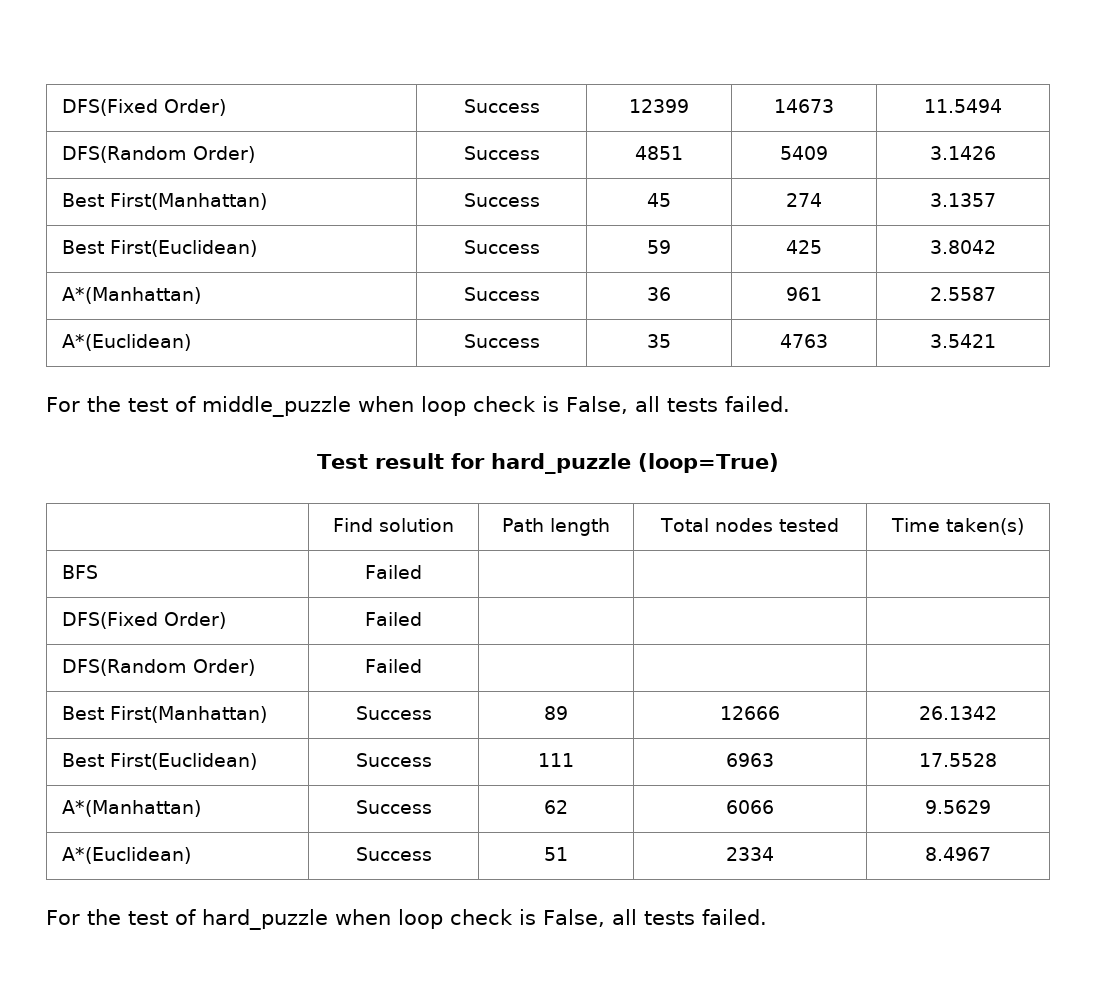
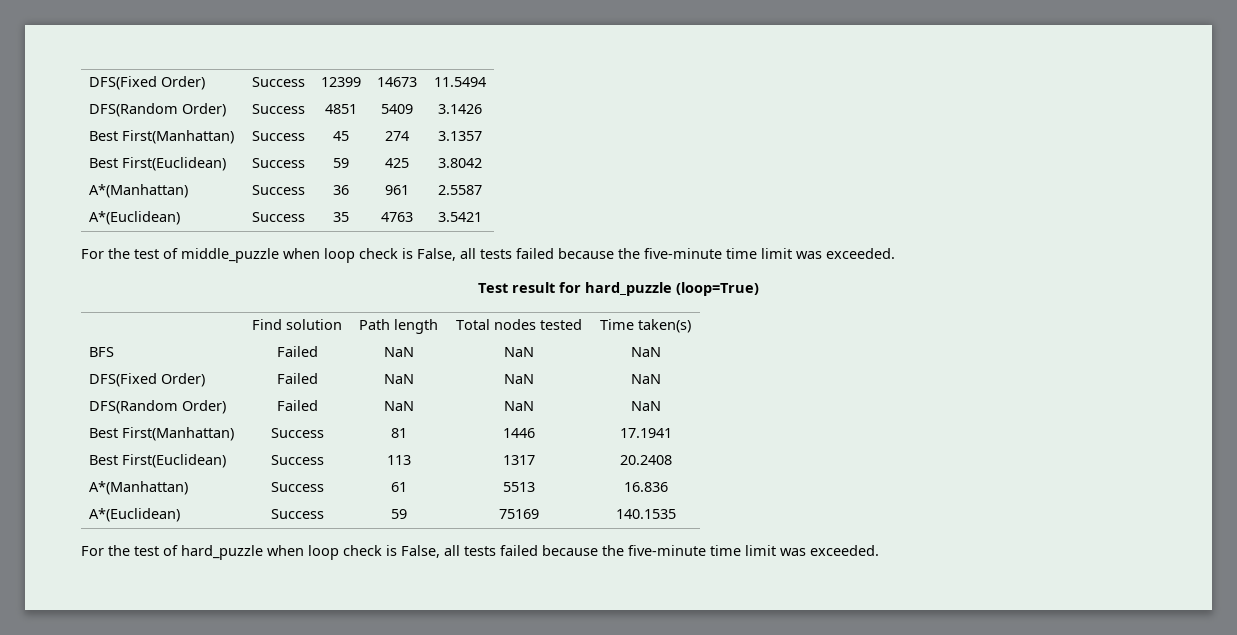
[724,396,790,412] failed. -> [516,248,895,259] failed because the five-minute time limit was exceeded.
(423, 572) | | -> [383,347,414,357] [504,347,534,357] [630,347,661,357] NaN | NaN | NaN
(423, 619) | | -> [383,374,414,384] [504,374,534,384] [630,374,661,384] NaN | NaN | NaN
[62,706,268,723] [355,706,432,720] [544,706,568,720] [720,706,780,720] [919,706,997,720] [62,753,258,770] [355,753,432,767] [538,753,574,767] [726,753,774,767] [919,753,997,767] [62,800,202,817] [355,800,432,814] [544,800,568,814] [726,800,774,814] [925,800,991,814] [62,847,192,864] [355,847,432,861] [544,847,568,861] [726,847,774,861] [925,847,991,861] | | // Best First(Manhattan) | Success | 89 | 12666 | 26.1342 // Best First(Euclidean) | Success | 111 | 6963 | 17.5528 // A*(Manhattan) | Success | 62 | 6066 | 9.5629 // A*(Euclidean) | Success | 51 | 2334 | 8.4967 -> [383,401,414,411] [504,401,534,411] [630,401,661,411] [88,427,234,441] [270,428,324,438] [390,428,407,438] [503,428,535,438] [619,428,672,438] [88,454,226,468] [270,455,324,465] [386,455,411,465] [503,455,535,465] [619,455,672,465] [88,481,188,495] [270,482,324,492] [390,482,407,492] [503,482,535,492] [623,482,668,492] [88,508,180,522] [270,509,324,519] [390,509,407,519] [499,509,539,519] [615,509,676,519] NaN | NaN | NaN // Best First(Manhattan) | Success | 81 | 1446 | 17.1941 // Best First(Euclidean) | Success | 113 | 1317 | 20.2408 // A*(Manhattan) | Success | 61 | 5513 | 16.836 // A*(Euclidean) | Success | 59 | 75169 | 140.1535
[701,909,767,925] failed. -> [500,545,879,556] failed because the five-minute time limit was exceeded.

